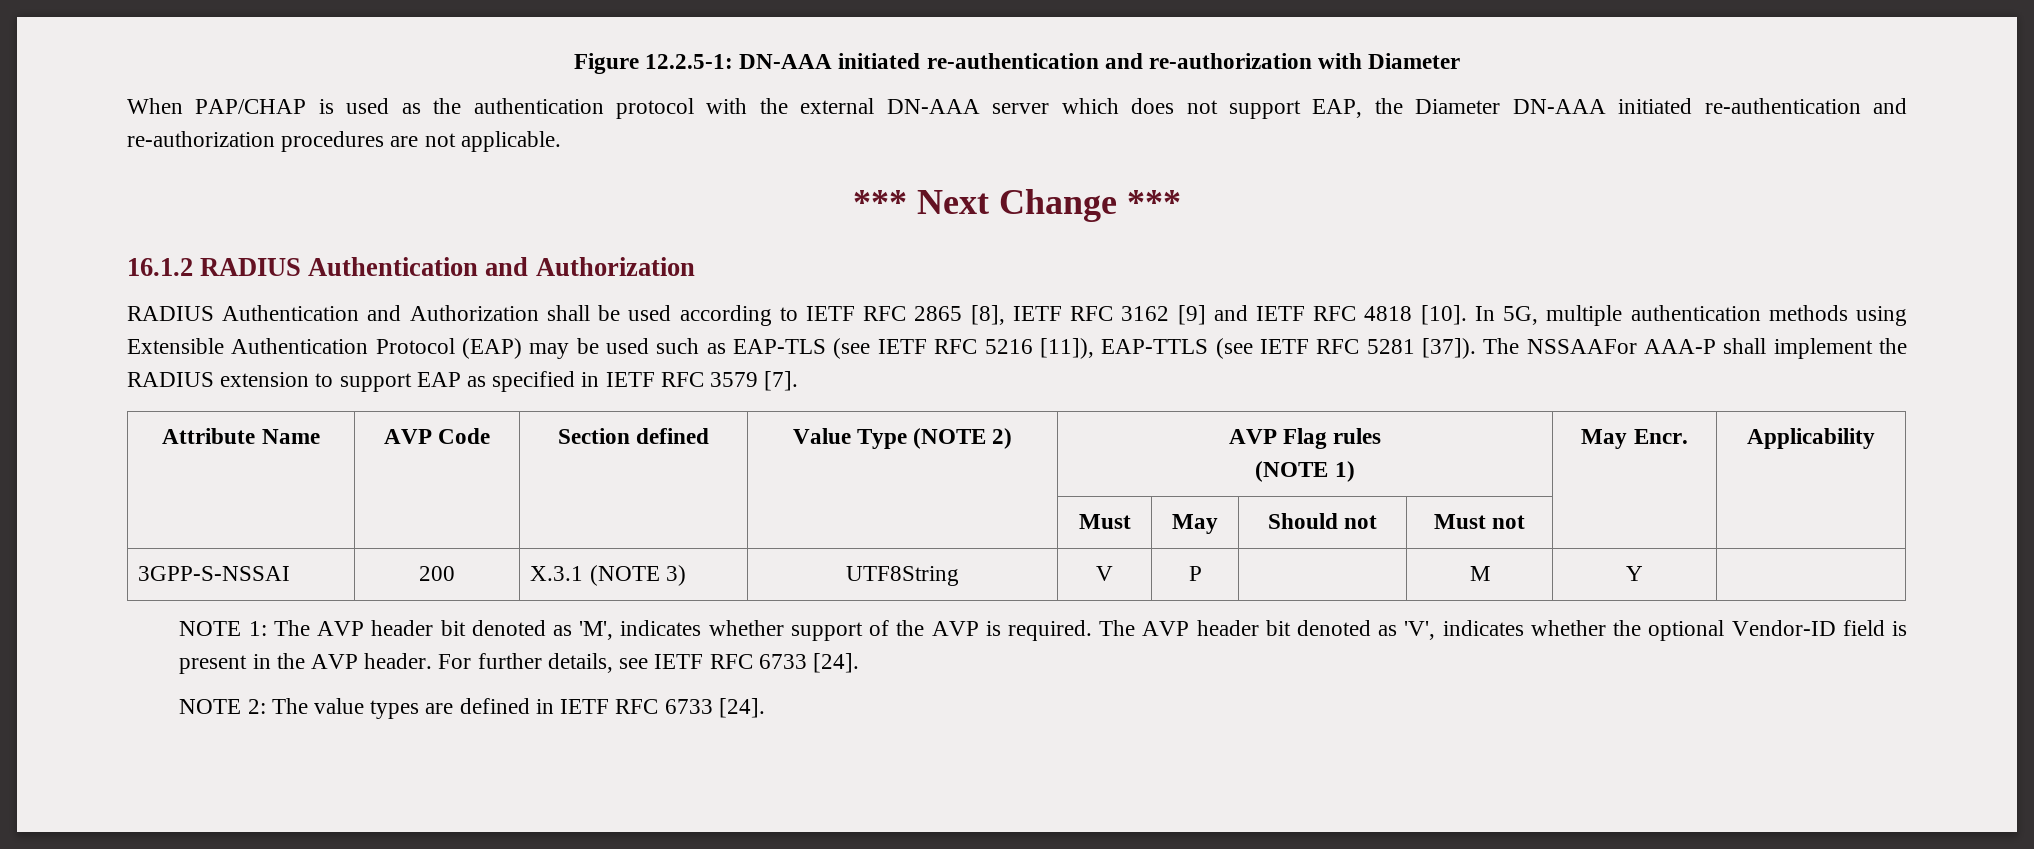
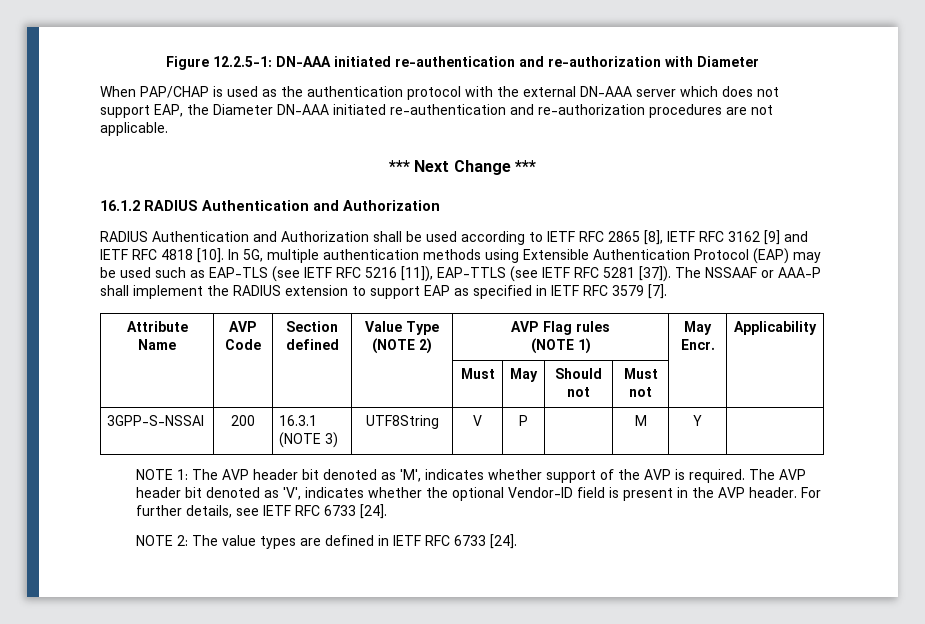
[1526,339,1637,354] NSSAAFor -> [705,267,774,278] NSSAAF or
[530,566,584,581] X.3.1 -> [279,415,318,426] 16.3.1

